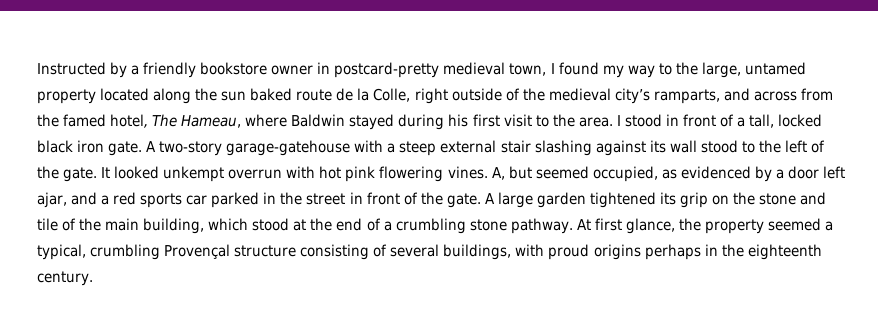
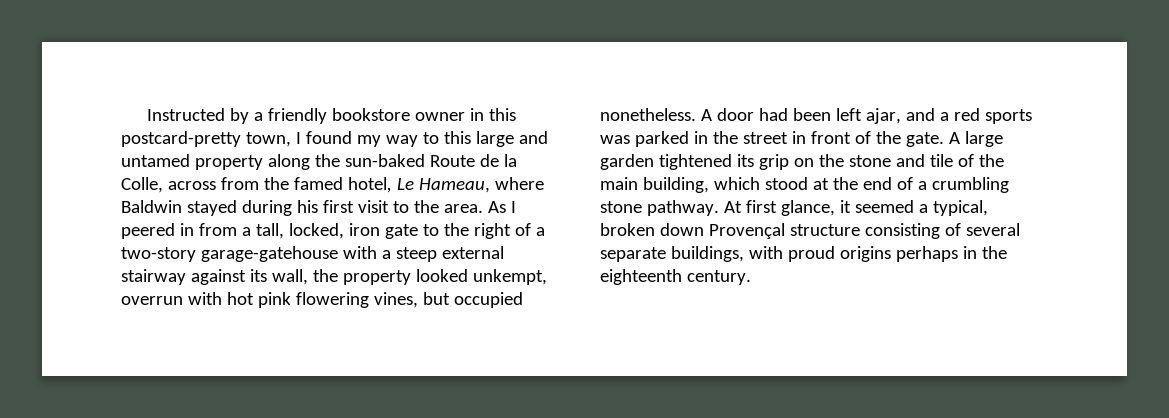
[334,62,506,78] postcard-pretty medieval -> [488,108,516,121] [121,131,241,147] this postcard-pretty
[675,62,741,78] the large, -> [443,131,548,147] this large and
[100,88,150,101] located -> (263, 162) none
[221,88,750,104] sun baked route de la Colle, right outside of the medieval city’s ramparts, and -> [344,154,517,167] [121,177,163,193] sun-baked Route de la Colle,
[152,114,178,127] The -> [396,178,414,190] Le
[616,114,823,128] [37,140,157,156] I stood in front of a tall, locked black iron gate. A -> [487,201,516,213] [121,223,545,239] As I peered in from a tall, locked, iron gate to the right of a
[500,140,825,156] [37,166,225,182] stair slashing against its wall stood to the left of the gate. It looked unkempt -> [121,269,547,285] stairway against its wall, the property looked unkempt,
[447,166,819,182] vines. A, but seemed occupied, as evidenced by a door -> [373,292,523,308] [600,108,831,121] vines, but occupied nonetheless. A door had been
[186,195,208,205] car -> [600,135,630,144] was
[678,218,764,234] the property -> [839,200,851,213] it
[90,244,161,260] crumbling -> [600,223,704,236] broken down
(440, 250) none -> [600,247,666,262] separate

